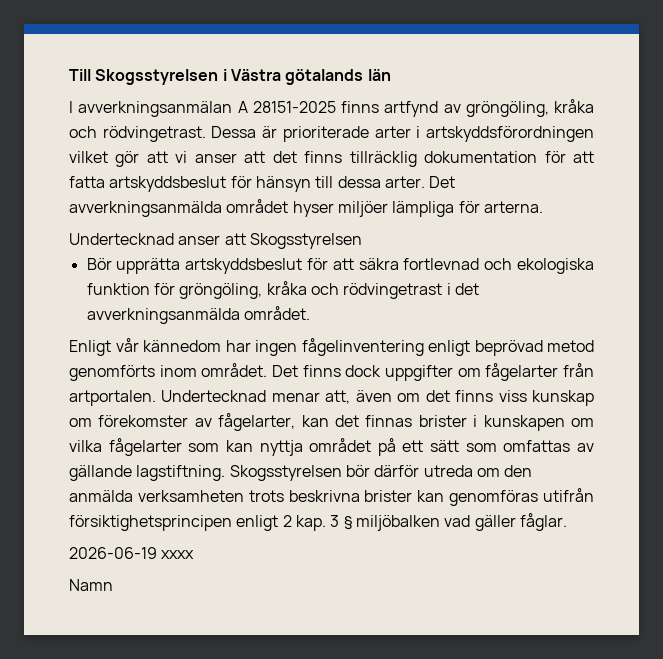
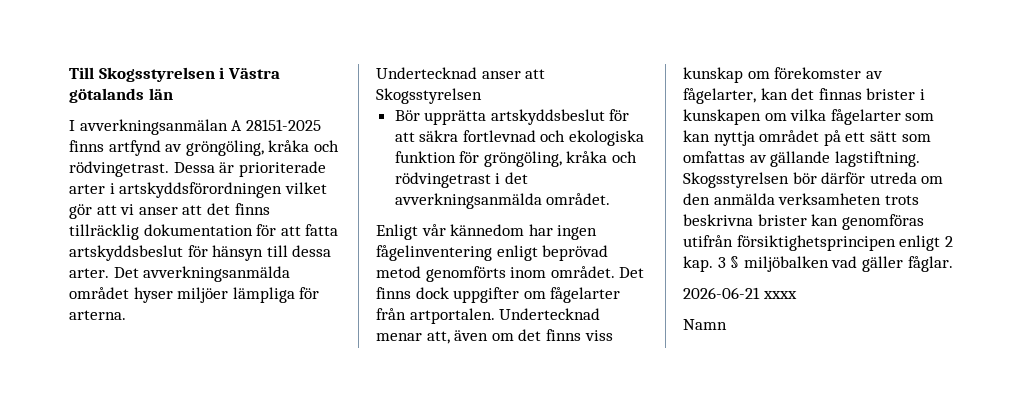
[69,547,157,559] 2026-06-19 -> [683,287,760,299] 2026-06-21

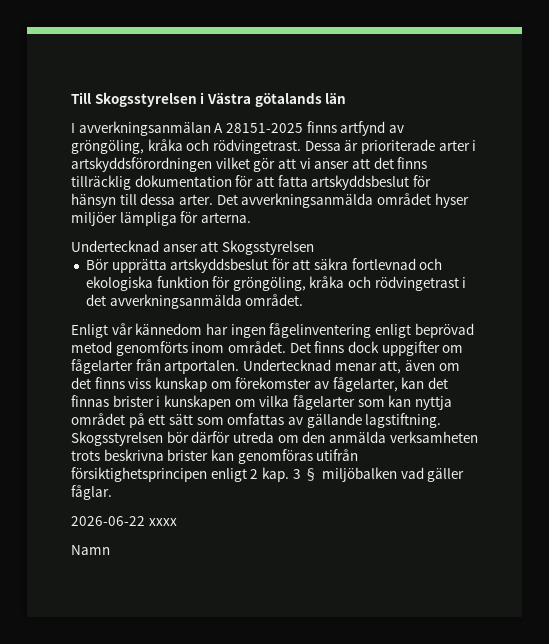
[683,287,760,299] 2026-06-21 -> [71,516,145,526] 2026-06-22

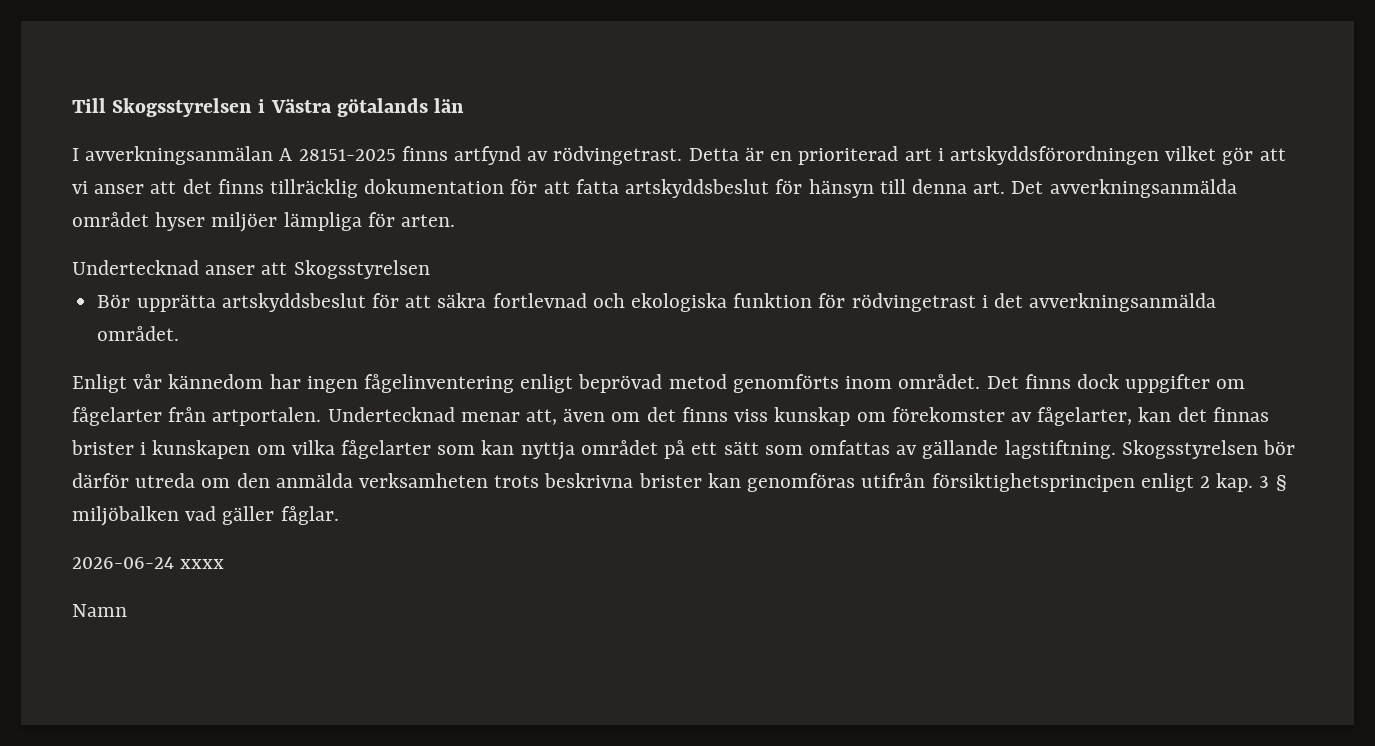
[71,139,470,154] gröngöling, kråka och rödvingetrast. Dessa är prioriterade arter -> [553,146,932,165] rödvingetrast. Detta är en prioriterad art
[140,193,213,205] dessa arter. -> [911,179,1006,194] denna art.
[200,212,251,223] arterna. -> [401,214,456,227] arten.
[232,276,372,291] gröngöling, kråka och -> (846, 300) none
[71,516,145,526] 2026-06-22 -> [72,557,174,569] 2026-06-24

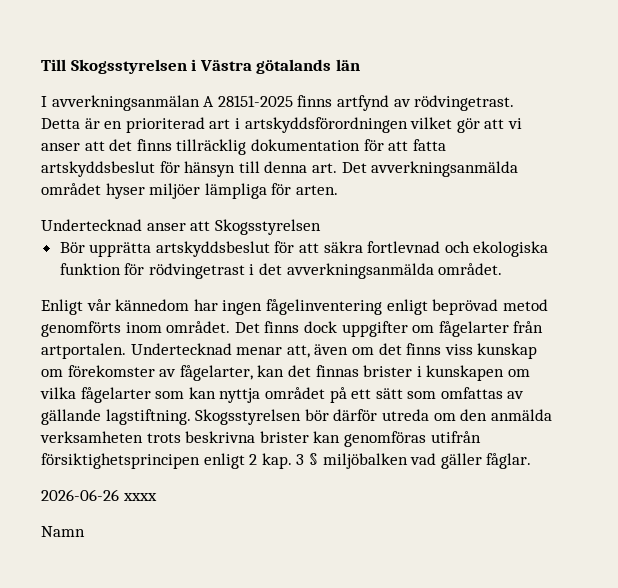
[72,557,174,569] 2026-06-24 -> [41,489,119,501] 2026-06-26

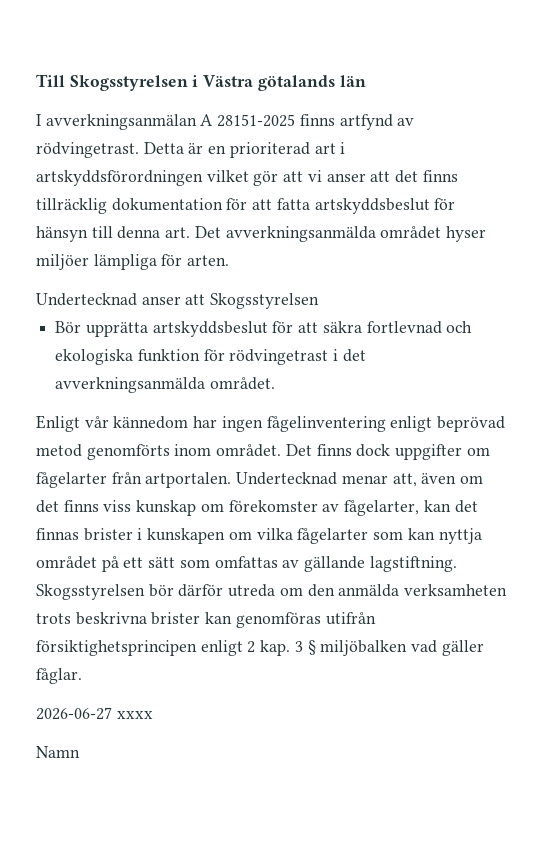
[41,489,119,501] 2026-06-26 -> [36,707,112,720] 2026-06-27

